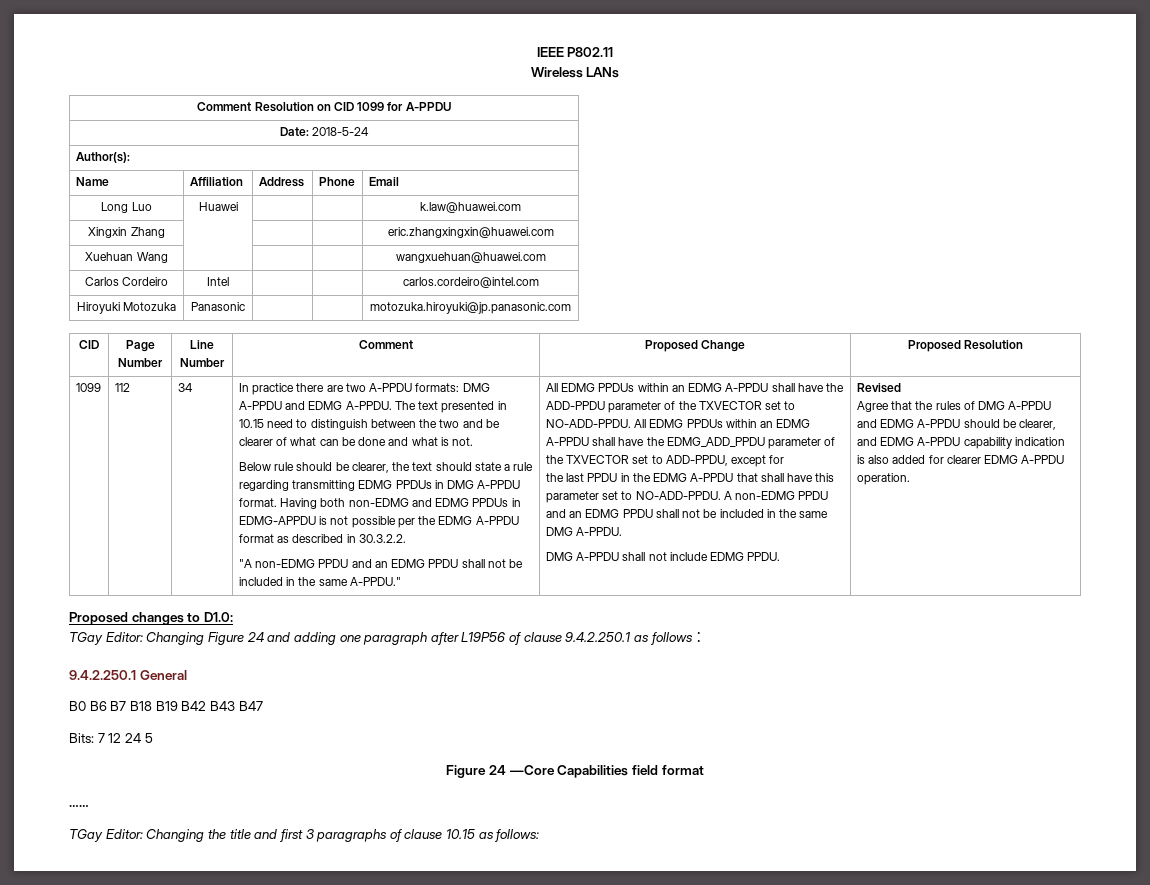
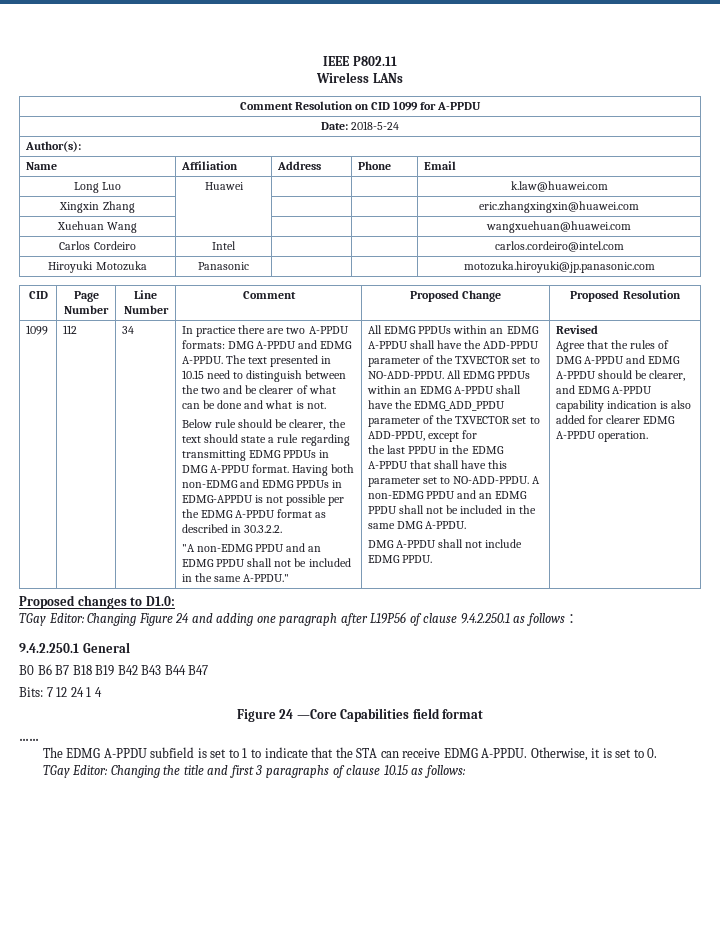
(235, 706) none -> [164,665,186,675] B44
[144,733,153,743] 5 -> [86,687,102,697] 1 4
(89, 805) none -> [42,747,658,761] // The EDMG A-PPDU subfield is set to 1 to indicate that the STA can receive EDMG A-PPDU. Otherwise, it is set to 0.

